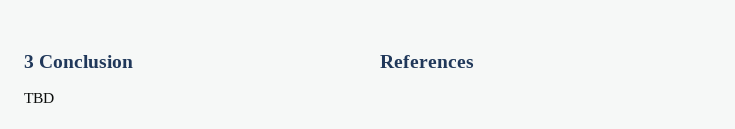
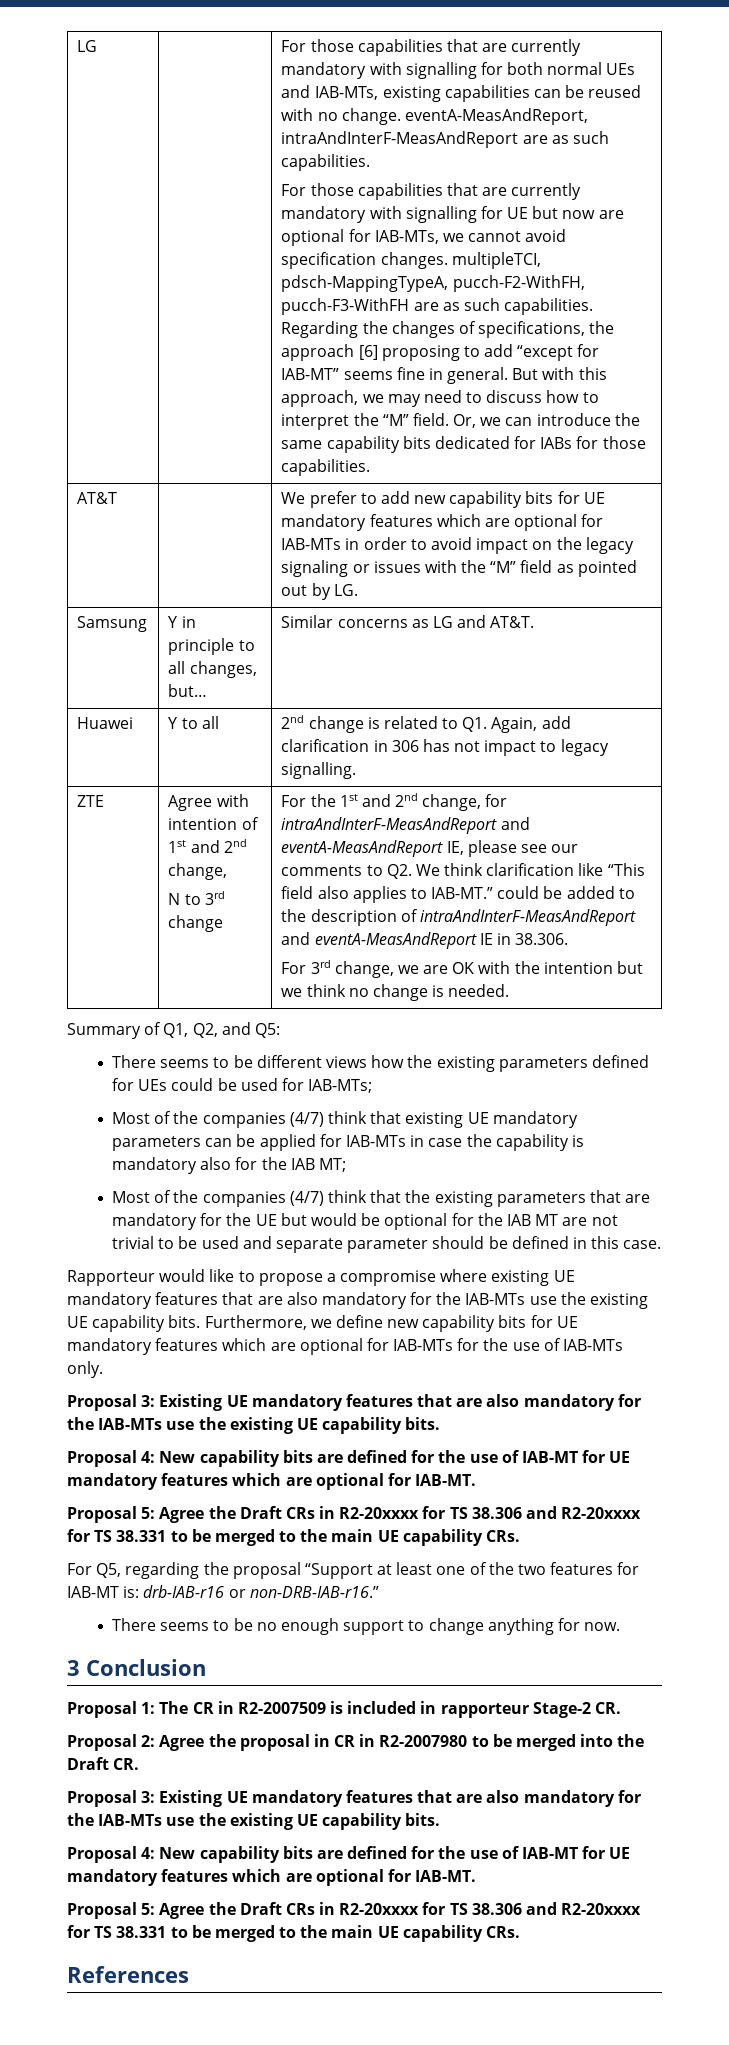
[24,55,134,68] [24,93,54,103] 3 Conclusion // TBD -> [77,40,98,52] [281,39,582,56] [281,62,636,79] [281,85,642,102] [281,108,588,125] [281,131,609,148] [281,154,371,171] [281,183,582,200] [281,206,624,223] [281,229,567,246] [281,252,541,269] [281,275,585,292] [281,298,594,315] [281,321,615,338] [281,344,600,361] [281,367,607,384] [281,390,599,407] [281,413,640,430] [281,436,646,453] [281,459,371,476] [77,492,118,504] [281,491,605,508] [281,514,604,531] [281,537,634,554] [281,560,637,577] [281,583,358,600] [77,616,148,632] [168,616,196,628] [168,638,255,655] [168,661,257,678] [168,684,208,697] [281,615,535,628] [77,717,134,729] [168,716,219,729] [281,715,571,733] [281,739,609,756] [281,762,357,779] [77,795,105,807] [168,794,249,811] [168,817,259,830] [168,839,247,853] [168,863,228,880] [168,891,225,905] [168,915,224,932] [281,793,508,811] [281,817,530,834] [281,840,579,857] [281,863,645,879] [281,886,635,903] [281,909,636,926] [281,932,569,949] [281,960,643,978] [281,984,510,1001] [67,1022,280,1039] [112,1055,649,1072] [112,1078,373,1093] [112,1111,578,1128] [112,1134,584,1151] [112,1157,347,1174] [112,1190,651,1207] [112,1213,618,1230] [112,1236,662,1253] [67,1269,575,1286] [67,1292,649,1309] [67,1315,578,1332] [67,1338,624,1355] [67,1361,103,1378] [67,1394,641,1411] [67,1417,441,1434] [67,1450,631,1467] [67,1473,477,1490] [67,1506,642,1523] [67,1529,521,1546] [67,1562,640,1579] [67,1585,379,1598] [112,1618,621,1635] [67,1659,206,1676] [67,1701,622,1718] [67,1734,645,1751] [67,1757,140,1770] [67,1790,641,1807] [67,1813,441,1830] [67,1846,631,1863] [67,1869,477,1886] [67,1902,642,1919] [67,1925,521,1942] LG | | For those capabilities that are currently mandatory with signalling for both normal UEs and IAB-MTs, existing capabilities can be reused with no change. eventA-MeasAndReport, intraAndInterF-MeasAndReport are as such capabilities. // For those capabilities that are currently mandatory with signalling for UE but now are optional for IAB-MTs, we cannot avoid specification changes. multipleTCI, pdsch-MappingTypeA, pucch-F2-WithFH, pucch-F3-WithFH are as such capabilities. Regarding the changes of specifications, the approach [6] proposing to add “except for IAB-MT” seems fine in general. But with this approach, we may need to discuss how to interpret the “M” field. Or, we can introduce the same capability bits dedicated for IABs for those capabilities. // AT&T | | We prefer to add new capability bits for UE mandatory features which are optional for IAB-MTs in order to avoid impact on the legacy signaling or issues with the “M” field as pointed out by LG. // Samsung | Y in principle to all changes, but… | Similar concerns as LG and AT&T. // Huawei | Y to all | 2nd change is related to Q1. Again, add clarification in 306 has not impact to legacy signalling. // ZTE | Agree with intention of 1st and 2nd change, // N to 3rd change | For the 1st and 2nd change, for intraAndInterF-MeasAndReport and eventA-MeasAndReport IE, please see our comments to Q2. We think clarification like “This field also applies to IAB-MT.” could be added to the description of intraAndInterF-MeasAndReport and eventA-MeasAndReport IE in 38.306. // For 3rd change, we are OK with the intention but we think no change is needed. // Summary of Q1, Q2, and Q5: // There seems to be different views how the existing parameters defined for UEs could be used for IAB-MTs; // Most of the companies (4/7) think that existing UE mandatory parameters can be applied for IAB-MTs in case the capability is mandatory also for the IAB MT; // Most of the companies (4/7) think that the existing parameters that are mandatory for the UE but would be optional for the IAB MT are not trivial to be used and separate parameter should be defined in this case. // Rapporteur would like to propose a compromise where existing UE mandatory features that are also mandatory for the IAB-MTs use the existing UE capability bits. Furthermore, we define new capability bits for UE mandatory features which are optional for IAB-MTs for the use of IAB-MTs only. // Proposal 3: Existing UE mandatory features that are also mandatory for the IAB-MTs use the existing UE capability bits. // Proposal 4: New capability bits are defined for the use of IAB-MT for UE mandatory features which are optional for IAB-MT. // Proposal 5: Agree the Draft CRs in R2-20xxxx for TS 38.306 and R2-20xxxx for TS 38.331 to be merged to the main UE capability CRs. // For Q5, regarding the proposal “Support at least one of the two features for IAB-MT is: drb-IAB-r16 or non-DRB-IAB-r16.” // There seems to be no enough support to change anything for now. // 3 Conclusion // Proposal 1: The CR in R2-2007509 is included in rapporteur Stage-2 CR. // Proposal 2: Agree the proposal in CR in R2-2007980 to be merged into the Draft CR. // Proposal 3: Existing UE mandatory features that are also mandatory for the IAB-MTs use the existing UE capability bits. // Proposal 4: New capability bits are defined for the use of IAB-MT for UE mandatory features which are optional for IAB-MT. // Proposal 5: Agree the Draft CRs in R2-20xxxx for TS 38.306 and R2-20xxxx for TS 38.331 to be merged to the main UE capability CRs.

